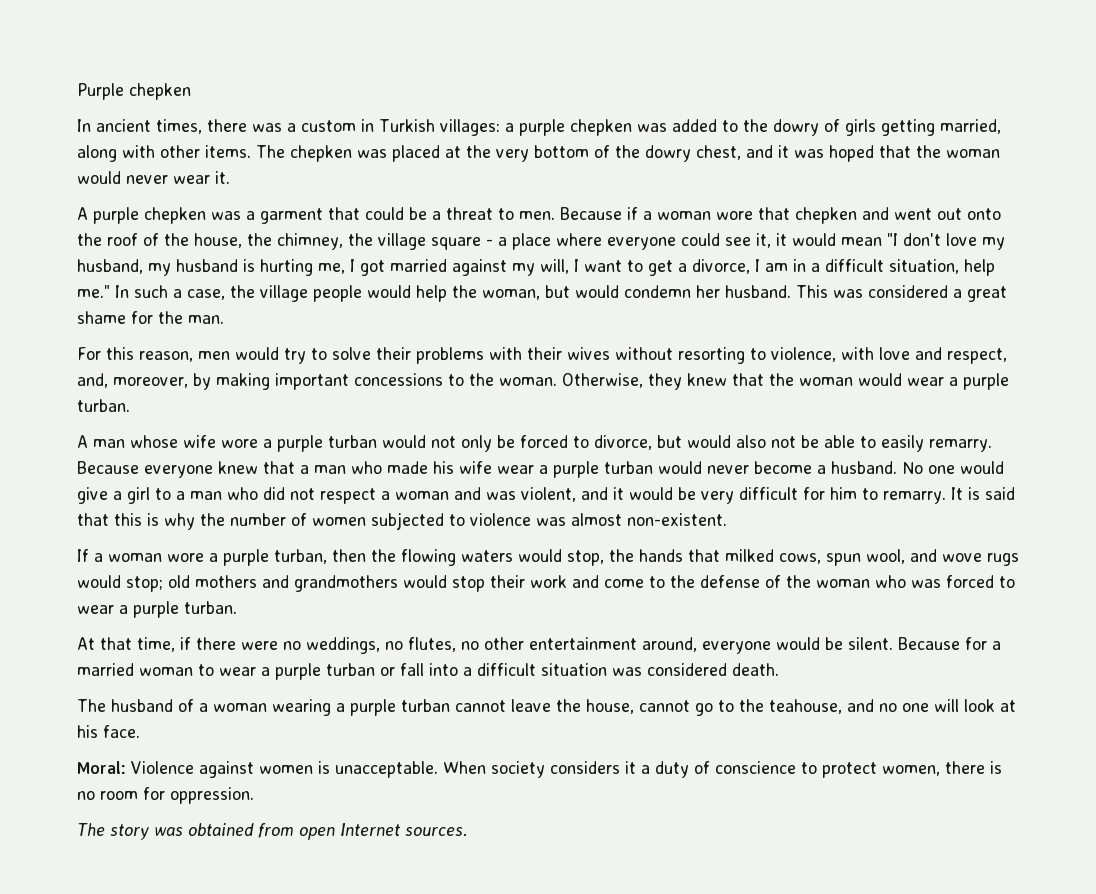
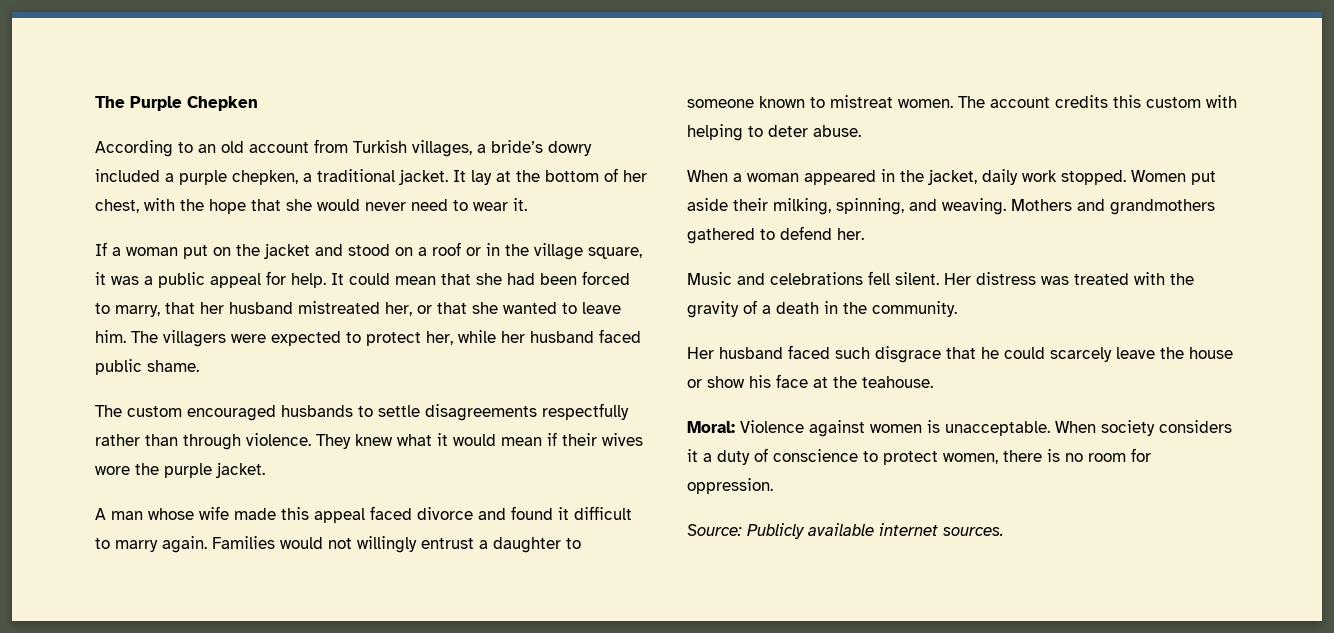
[77,83,191,100] [77,119,1001,136] [77,145,529,162] Purple chepken // In ancient times, there was a custom in Turkish villages: a purple chepken was added to the dowry of girls getting married, along with other items. The chepken was placed at the very -> [95,96,258,111] [95,139,592,157] [95,169,540,185] The Purple Chepken // According to an old account from Turkish villages, a bride’s dowry included a purple chepken, a traditional jacket. It lay at the
[615,145,1000,162] [77,171,230,184] [77,207,1001,224] [77,233,1005,250] [77,259,995,276] [77,285,1007,302] [77,311,224,324] [77,347,1007,364] [77,373,1009,390] [77,399,130,412] [77,435,992,452] [77,461,1004,478] [77,487,1015,504] [77,512,727,530] [77,549,1019,566] [77,575,1015,592] [77,601,237,618] [77,637,1001,654] [77,663,779,680] [77,699,1016,716] [77,725,140,738] the dowry chest, and it was hoped that the woman would never wear it. // A purple chepken was a garment that could be a threat to men. Because if a woman wore that chepken and went out onto the roof of the house, the chimney, the village square - a place where everyone could see it, it would mean "I don't love my husband, my husband is hurting me, I got married against my will, I want to get a divorce, I am in a difficult situation, help me." In such a case, the village people would help the woman, but would condemn her husband. This was considered a great shame for the man. // For this reason, men would try to solve their problems with their wives without resorting to violence, with love and respect, and, moreover, by making important concessions to the woman. Otherwise, they knew that the woman would wear a purple turban. // A man whose wife wore a purple turban would not only be forced to divorce, but would also not be able to easily remarry. Because everyone knew that a man who made his wife wear a purple turban would never become a husband. No one would give a girl to a man who did not respect a woman and was violent, and it would be very difficult for him to remarry. It is said that this is why the number of women subjected to violence was almost non-existent. // If a woman wore a purple turban, then the flowing waters would stop, the hands that milked cows, spun wool, and wove rugs would stop; old mothers and grandmothers would stop their work and come to the defense of the woman who was forced to wear a purple turban. // At that time, if there were no weddings, no flutes, no other entertainment around, everyone would be silent. Because for a married woman to wear a purple turban or fall into a difficult situation was considered death. // The husband of a woman wearing a purple turban cannot leave the house, cannot go to the teahouse, and no one will look at his face. -> [623,170,647,182] [95,198,527,214] [95,242,642,260] [95,271,630,288] [95,301,621,317] [95,329,641,347] [95,359,199,375] [95,403,629,421] [95,432,643,450] [95,462,265,478] [95,506,632,523] [95,536,581,553] [687,95,1237,108] [687,124,861,141] [687,169,1216,185] [687,198,1215,215] [687,226,864,244] [687,271,1194,285] [687,300,957,318] [687,345,1233,363] [687,374,933,388] her chest, with the hope that she would never need to wear it. // If a woman put on the jacket and stood on a roof or in the village square, it was a public appeal for help. It could mean that she had been forced to marry, that her husband mistreated her, or that she wanted to leave him. The villagers were expected to protect her, while her husband faced public shame. // The custom encouraged husbands to settle disagreements respectfully rather than through violence. They knew what it would mean if their wives wore the purple jacket. // A man whose wife made this appeal faced divorce and found it difficult to marry again. Families would not willingly entrust a daughter to someone known to mistreat women. The account credits this custom with helping to deter abuse. // When a woman appeared in the jacket, daily work stopped. Women put aside their milking, spinning, and weaving. Mothers and grandmothers gathered to defend her. // Music and celebrations fell silent. Her distress was treated with the gravity of a death in the community. // Her husband faced such disgrace that he could scarcely leave the house or show his face at the teahouse.
[77,823,400,840] The story was obtained from open Internet -> [687,523,938,539] Source: Publicly available internet

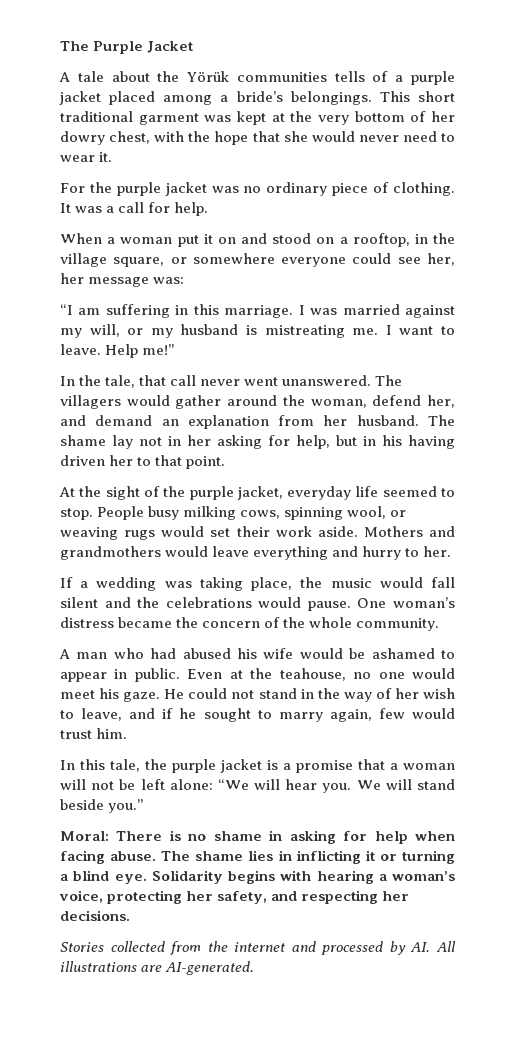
[187,96,258,111] [95,139,592,157] [95,169,540,185] Chepken // According to an old account from Turkish villages, a bride’s dowry included a purple chepken, a traditional jacket. It lay at the -> [147,41,194,53] [59,71,455,85] [59,91,456,105] [60,111,349,125] Jacket // A tale about the Yörük communities tells of a purple jacket placed among a bride’s belongings. This short traditional garment was kept at the very
(647, 176) none -> [60,131,105,145] dowry
[95,242,310,259] If a woman put on the jacket -> [60,182,456,196] [60,202,209,216] [60,233,236,247] For the purple jacket was no ordinary piece of clothing. It was a call for help. // When a woman put it on
[432,242,481,256] roof or -> [352,233,410,247] rooftop,
[95,271,630,288] [95,301,621,317] [95,329,641,347] [95,359,199,375] [95,403,629,421] [95,432,643,450] [95,462,265,478] [95,506,632,523] [95,536,581,553] [687,95,1237,108] [687,124,861,141] [687,169,1216,185] [687,198,1215,215] [687,226,864,244] [687,271,1194,285] [687,300,957,318] [687,345,1233,363] [687,374,933,388] [687,420,1232,437] [687,448,1151,465] [687,478,773,494] [687,523,1004,539] it was a public appeal for help. It could mean that she had been forced to marry, that her husband mistreated her, or that she wanted to leave him. The villagers were expected to protect her, while her husband faced public shame. // The custom encouraged husbands to settle disagreements respectfully rather than through violence. They knew what it would mean if their wives wore the purple jacket. // A man whose wife made this appeal faced divorce and found it difficult to marry again. Families would not willingly entrust a daughter to someone known to mistreat women. The account credits this custom with helping to deter abuse. // When a woman appeared in the jacket, daily work stopped. Women put aside their milking, spinning, and weaving. Mothers and grandmothers gathered to defend her. // Music and celebrations fell silent. Her distress was treated with the gravity of a death in the community. // Her husband faced such disgrace that he could scarcely leave the house or show his face at the teahouse. // Moral: Violence against women is unacceptable. When society considers it a duty of conscience to protect women, there is no room for oppression. // Source: Publicly available internet sources. -> [170,253,455,267] [60,273,185,287] [60,304,456,318] [60,324,456,338] [60,344,175,358] [60,375,403,388] [60,395,456,409] [60,415,455,429] [60,435,455,449] [60,455,226,469] [59,486,456,500] [60,506,407,520] [60,526,455,540] [60,546,452,560] [60,577,456,591] [60,597,455,611] [60,617,440,631] [59,648,455,659] [60,668,456,682] [60,688,455,702] [60,708,455,722] [60,728,128,739] [60,759,455,773] [60,779,456,793] [60,799,144,813] [60,830,456,844] [60,850,455,864] [60,870,455,884] [59,890,410,904] [60,910,130,921] [60,941,456,955] [60,961,255,975] or somewhere everyone could see her, her message was: // “I am suffering in this marriage. I was married against my will, or my husband is mistreating me. I want to leave. Help me!” // In the tale, that call never went unanswered. The villagers would gather around the woman, defend her, and demand an explanation from her husband. The shame lay not in her asking for help, but in his having driven her to that point. // At the sight of the purple jacket, everyday life seemed to stop. People busy milking cows, spinning wool, or weaving rugs would set their work aside. Mothers and grandmothers would leave everything and hurry to her. // If a wedding was taking place, the music would fall silent and the celebrations would pause. One woman’s distress became the concern of the whole community. // A man who had abused his wife would be ashamed to appear in public. Even at the teahouse, no one would meet his gaze. He could not stand in the way of her wish to leave, and if he sought to marry again, few would trust him. // In this tale, the purple jacket is a promise that a woman will not be left alone: “We will hear you. We will stand beside you.” // Moral: There is no shame in asking for help when facing abuse. The shame lies in inflicting it or turning a blind eye. Solidarity begins with hearing a woman’s voice, protecting her safety, and respecting her decisions. // Stories collected from the internet and processed by AI. All illustrations are AI-generated.

